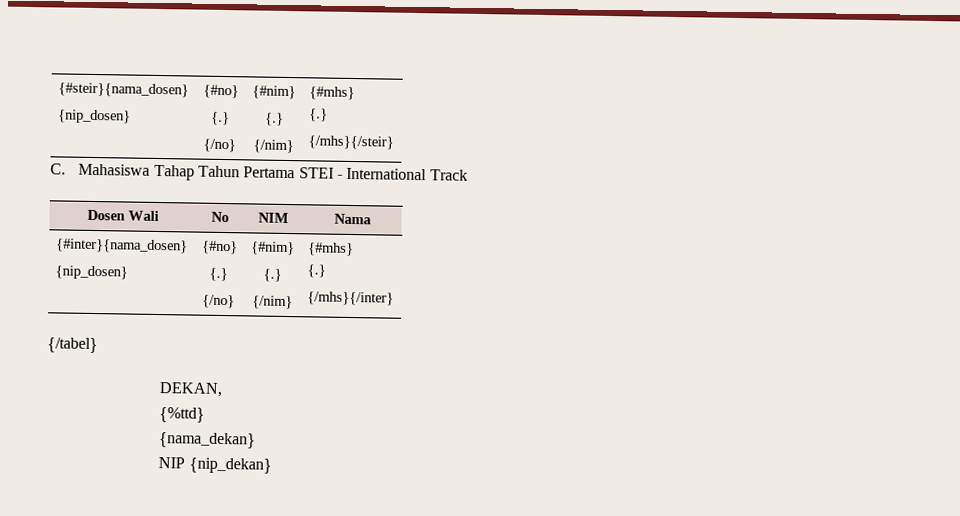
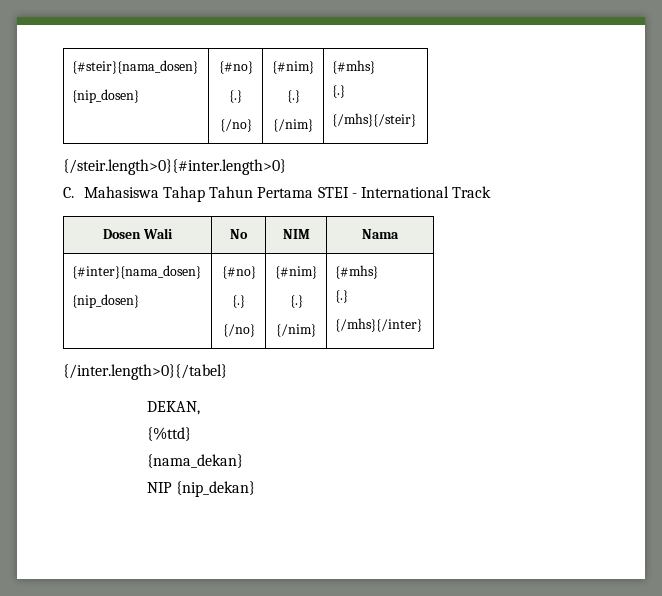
(394, 142) none -> [63,159,286,175] // {/steir.length>0}{#inter.length>0}
[47,337,98,354] {/tabel} -> [63,364,227,380] {/inter.length>0}{/tabel}

